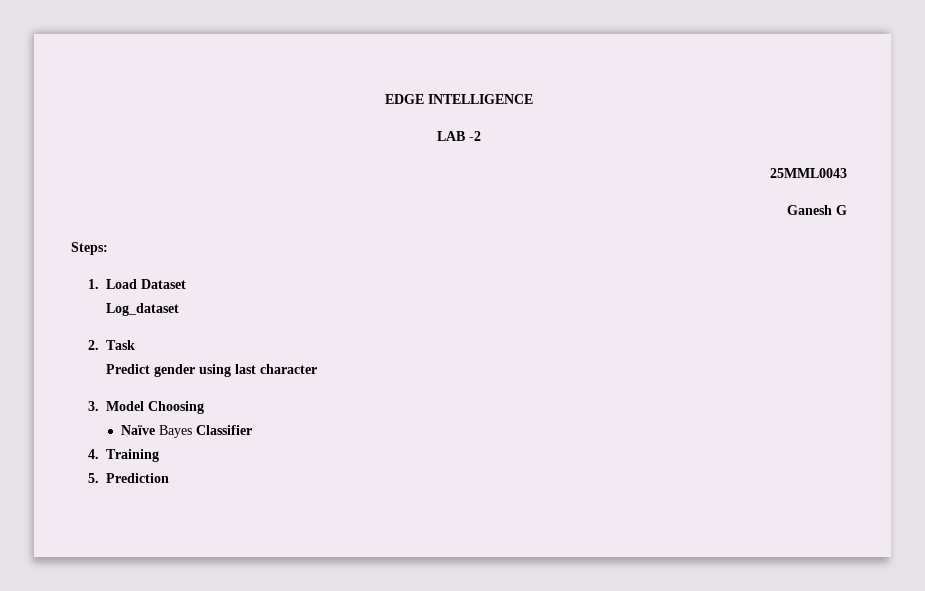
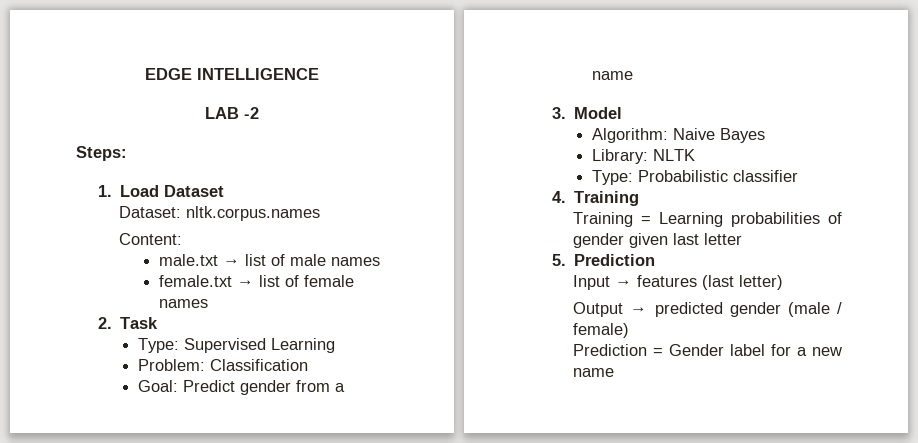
[770,168,847,178] [787,205,847,215] // 25MML0043 // Ganesh G -> (259, 113) none
[105,303,179,316] [88,340,136,350] [105,364,317,377] Log_dataset // 2. Task // Predict gender using last character -> [119,206,321,221] [119,233,183,245] [159,254,381,266] [159,275,355,287] [159,299,209,308] [97,317,158,329] [137,338,335,353] [137,359,308,371] [137,380,345,395] [591,71,633,80] Dataset: nltk.corpus.names // Content: // male.txt → list of male names // female.txt → list of female names // 2. Task // Type: Supervised Learning // Problem: Classification // Goal: Predict gender from a name
[148,401,205,414] [120,425,155,435] Choosing // Naïve -> [591,128,715,143] // Algorithm: Naive
[195,425,252,435] [88,449,160,462] [88,473,170,483] Classifier // 4. Training // 5. Prediction -> [591,149,695,164] [591,170,798,185] [551,191,639,206] [573,212,842,227] [573,233,743,248] [551,254,655,266] [573,275,784,290] [573,302,842,317] [573,323,630,338] [573,344,842,356] [573,368,615,377] // Library: NLTK // Type: Probabilistic classifier // 4. Training // Training = Learning probabilities of gender given last letter // 5. Prediction // Input → features (last letter) // Output → predicted gender (male / female) // Prediction = Gender label for a new name

